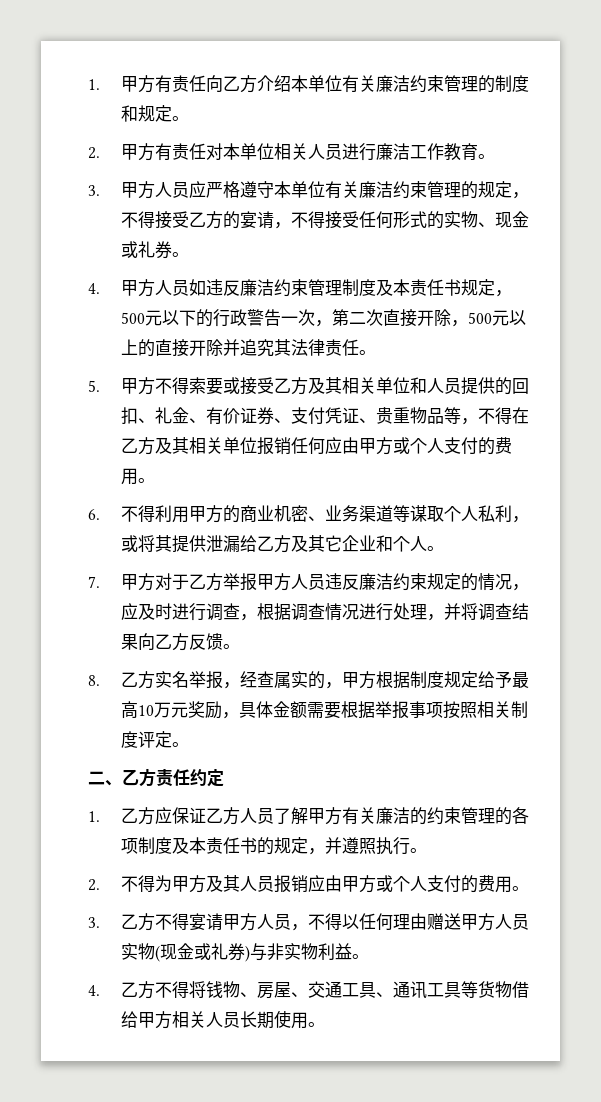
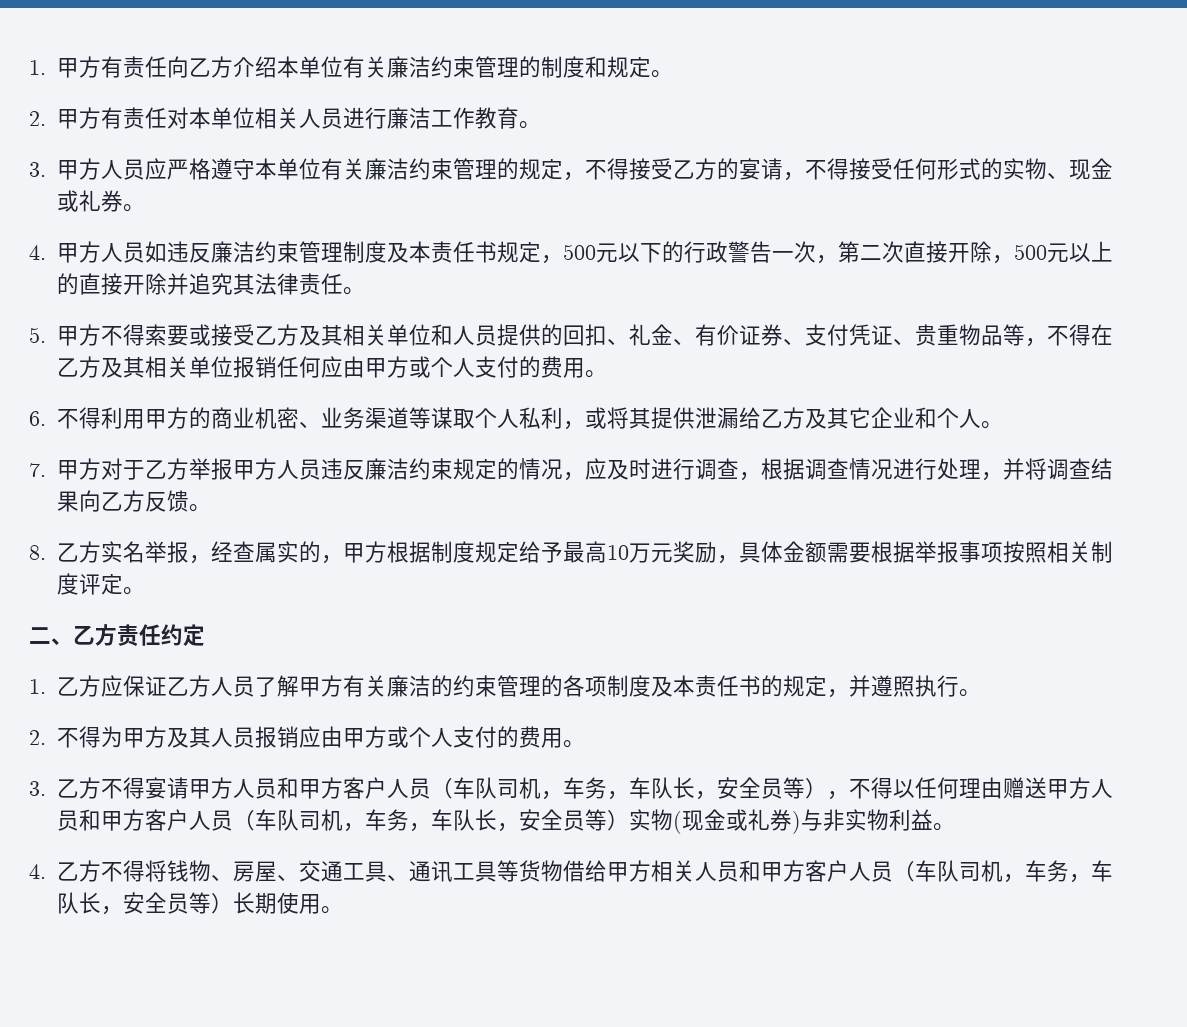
(291, 922) none -> [276,777,827,800] 和甲方客户人员（车队司机，车务，车队长，安全员等）
(529, 922) none -> [78,809,629,832] 和甲方客户人员（车队司机，车务，车队长，安全员等）
(240, 1020) none -> [738,860,1113,883] [56,892,233,915] 和甲方客户人员（车队司机，车务，车队长，安全员等）

